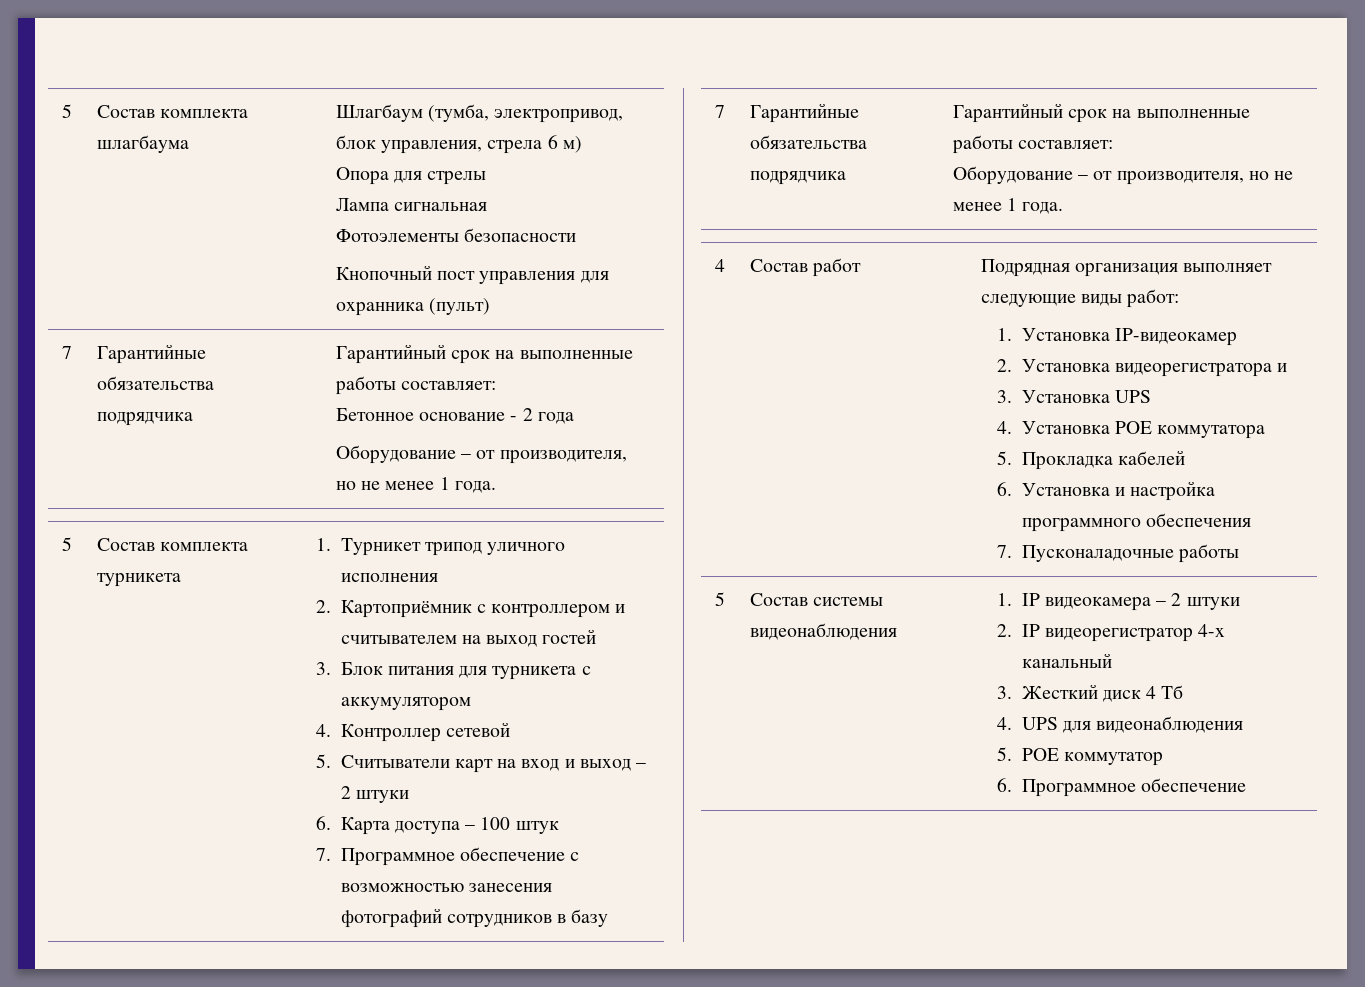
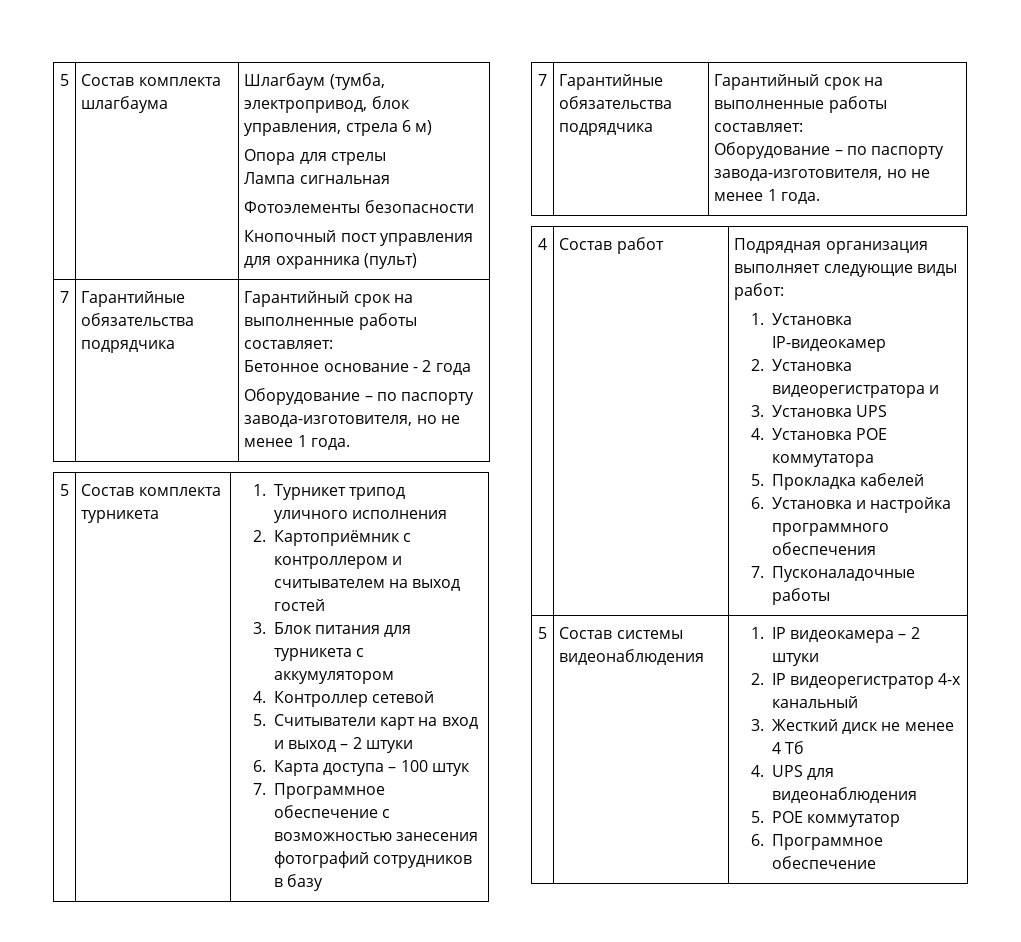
[476,450,627,464] от производителя, -> [377,392,475,405] [244,415,413,427] по паспорту завода-изготовителя,
[1093,171,1244,185] от производителя, -> [847,146,945,159] [714,169,883,181] по паспорту завода-изготовителя,
(1141, 696) none -> [881,722,954,731] не менее

